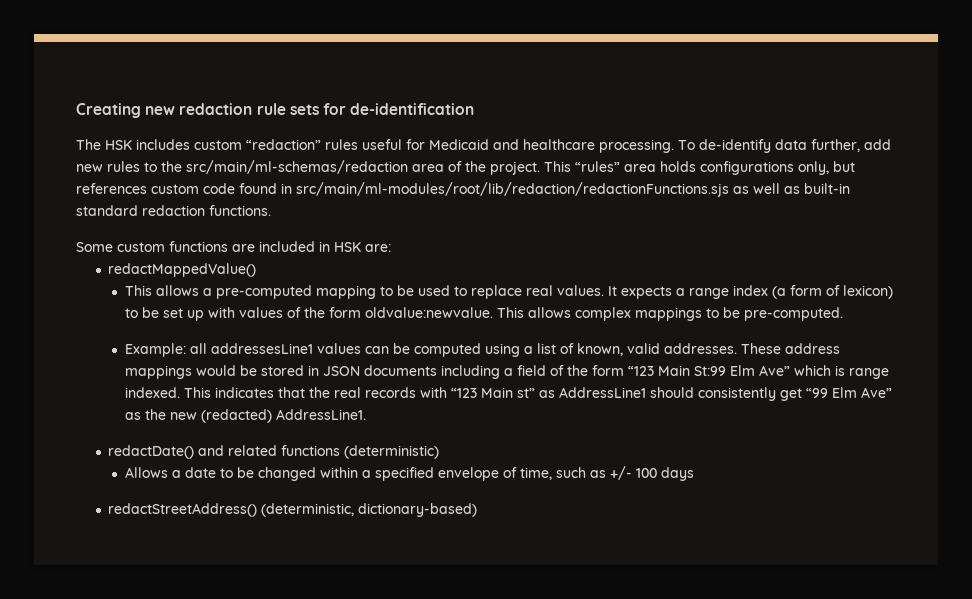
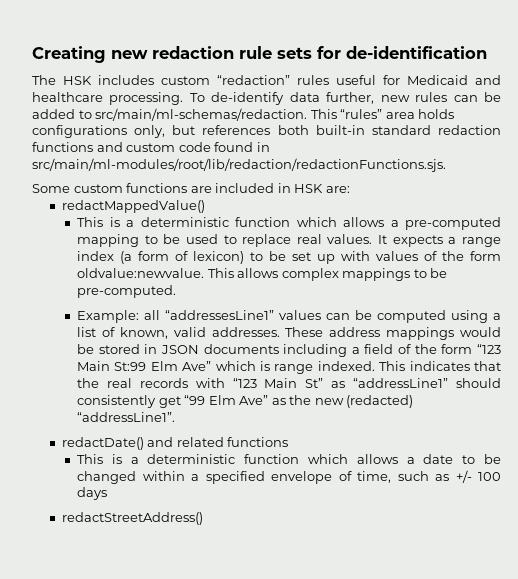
[864,139,891,150] add -> (375, 98) none
[144,160,540,175] to the src/main/ml-schemas/redaction area of the project. -> [453,92,502,102] [32,108,308,121] can be added to src/main/ml-schemas/redaction.
[151,182,850,197] [76,205,271,216] custom code found in src/main/ml-modules/root/lib/redaction/redactionFunctions.sjs as well as built-in standard redaction functions. -> [277,125,502,135] [32,142,270,152] [32,158,446,172] both built-in standard redaction functions and custom code found in src/main/ml-modules/root/lib/redaction/redactionFunctions.sjs.
(153, 290) none -> [109,217,337,227] is a deterministic function which
[211,343,314,354] addressesLine1 -> [164,310,274,320] “addressesLine1”
[517,387,647,398] st” as AddressLine1 -> [305,378,449,388] St” as “addressLine1”
[276,409,367,420] AddressLine1. -> [76,412,175,422] “addressLine1”.
[344,445,440,459] [125,467,169,478] (deterministic) // Allows -> [76,454,398,464] // This is a deterministic function which allows
[261,503,478,517] (deterministic, dictionary-based) -> (203, 518) none

